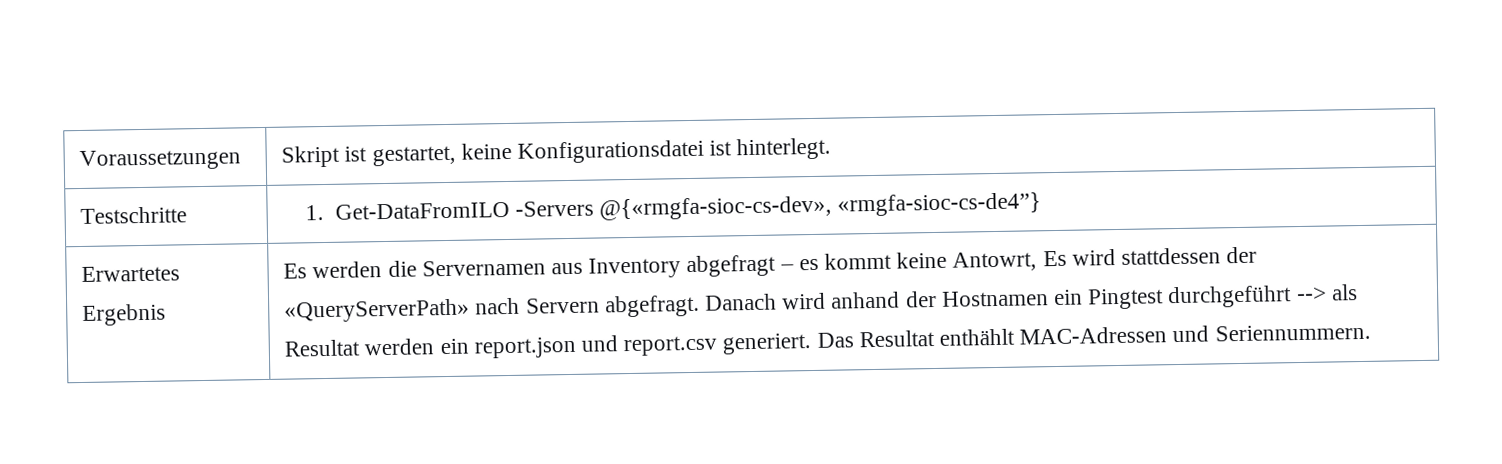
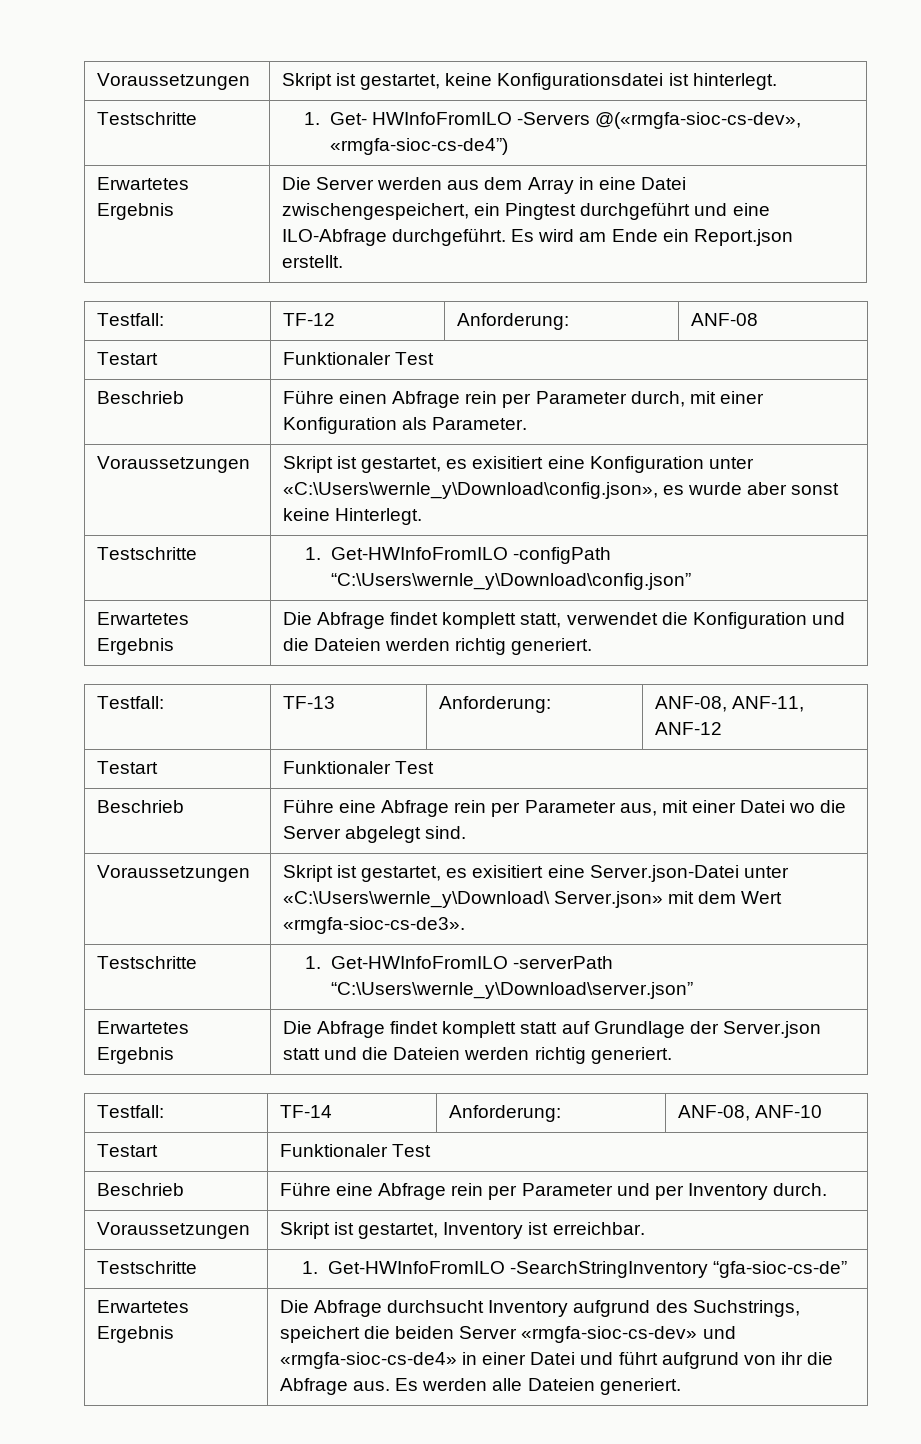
[334,192,1042,221] [81,265,181,282] [82,303,167,326] [283,246,1258,279] [284,284,1358,323] [284,323,1371,359] Get-DataFromILO -Servers @{«rmgfa-sioc-cs-dev», «rmgfa-sioc-cs-de4”} // Erwartetes Ergebnis | Es werden die Servernamen aus Inventory abgefragt – es kommt keine Antowrt, Es wird stattdessen der «QueryServerPath» nach Servern abgefragt. Danach wird anhand der Hostnamen ein Pingtest durchgeführt --> als Resultat werden ein report.json und report.csv generiert. Das Resultat enthählt MAC-Adressen und Seriennummern. -> [329,112,802,129] [329,138,508,155] [96,177,189,190] [96,203,174,220] [281,177,686,194] [281,202,770,220] [281,228,793,246] [281,255,343,268] [96,313,164,326] [282,313,335,326] [456,313,569,330] [690,313,758,326] [96,352,158,365] [282,352,435,365] [96,391,184,404] [282,390,764,408] [282,417,528,434] [96,456,250,473] [282,456,754,473] [282,482,840,499] [282,508,423,525] [96,547,197,560] [305,547,612,564] [330,573,691,590] [96,612,189,625] [96,638,174,655] [282,612,845,629] [282,638,593,655] [96,696,164,709] [282,696,335,709] [438,696,551,713] [654,696,805,712] [654,722,722,735] [96,761,158,774] [282,761,435,774] [96,800,184,813] [282,799,847,817] [282,826,467,843] [96,865,250,882] [282,865,789,882] [282,891,783,908] [282,917,465,934] [96,956,197,969] [305,956,614,969] [330,982,693,999] [96,1021,189,1034] [96,1047,174,1064] [282,1021,821,1038] [282,1047,672,1064] [96,1105,164,1118] [279,1105,332,1118] [448,1105,561,1122] [677,1105,823,1121] [96,1144,158,1157] [279,1144,432,1157] [96,1183,184,1196] [279,1182,828,1200] [96,1222,250,1239] [279,1222,645,1239] [96,1261,197,1274] [302,1261,848,1278] [96,1300,189,1313] [96,1326,174,1343] [279,1300,800,1317] [279,1326,736,1343] [279,1351,834,1369] [279,1378,681,1395] Get- HWInfoFromILO -Servers @(«rmgfa-sioc-cs-dev», «rmgfa-sioc-cs-de4”) // Erwartetes Ergebnis | Die Server werden aus dem Array in eine Datei zwischengespeichert, ein Pingtest durchgeführt und eine ILO-Abfrage durchgeführt. Es wird am Ende ein Report.json erstellt. // Testfall: | TF-12 | Anforderung: | ANF-08 // Testart | Funktionaler Test // Beschrieb | Führe einen Abfrage rein per Parameter durch, mit einer Konfiguration als Parameter. // Voraussetzungen | Skript ist gestartet, es exisitiert eine Konfiguration unter «C:\Users\wernle_y\Download\config.json», es wurde aber sonst keine Hinterlegt. // Testschritte | 1. Get-HWInfoFromILO -configPath “C:\Users\wernle_y\Download\config.json” // Erwartetes Ergebnis | Die Abfrage findet komplett statt, verwendet die Konfiguration und die Dateien werden richtig generiert. // Testfall: | TF-13 | Anforderung: | ANF-08, ANF-11, ANF-12 // Testart | Funktionaler Test // Beschrieb | Führe eine Abfrage rein per Parameter aus, mit einer Datei wo die Server abgelegt sind. // Voraussetzungen | Skript ist gestartet, es exisitiert eine Server.json-Datei unter «C:\Users\wernle_y\Download\ Server.json» mit dem Wert «rmgfa-sioc-cs-de3». // Testschritte | 1. Get-HWInfoFromILO -serverPath “C:\Users\wernle_y\Download\server.json” // Erwartetes Ergebnis | Die Abfrage findet komplett statt auf Grundlage der Server.json statt und die Dateien werden richtig generiert. // Testfall: | TF-14 | Anforderung: | ANF-08, ANF-10 // Testart | Funktionaler Test // Beschrieb | Führe eine Abfrage rein per Parameter und per Inventory durch. // Voraussetzungen | Skript ist gestartet, Inventory ist erreichbar. // Testschritte | 1. Get-HWInfoFromILO -SearchStringInventory “gfa-sioc-cs-de” // Erwartetes Ergebnis | Die Abfrage durchsucht Inventory aufgrund des Suchstrings, speichert die beiden Server «rmgfa-sioc-cs-dev» und «rmgfa-sioc-cs-de4» in einer Datei und führt aufgrund von ihr die Abfrage aus. Es werden alle Dateien generiert.

